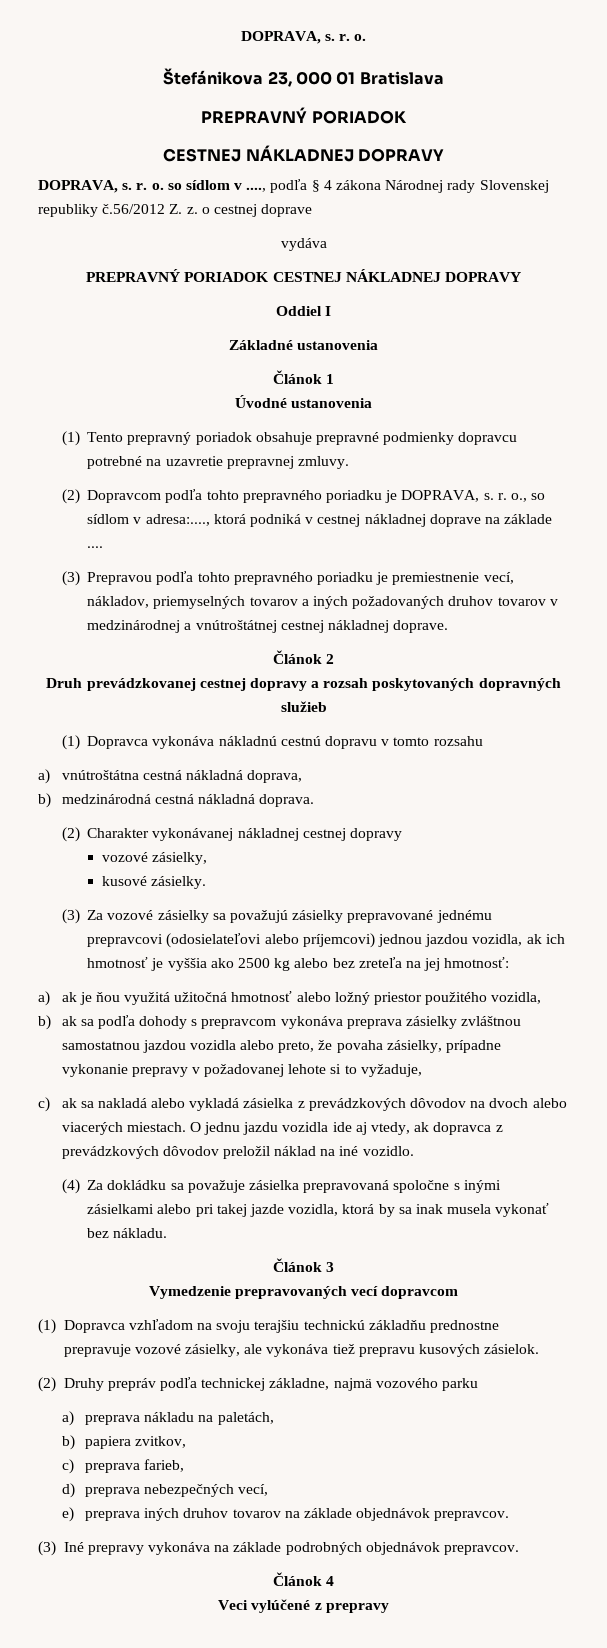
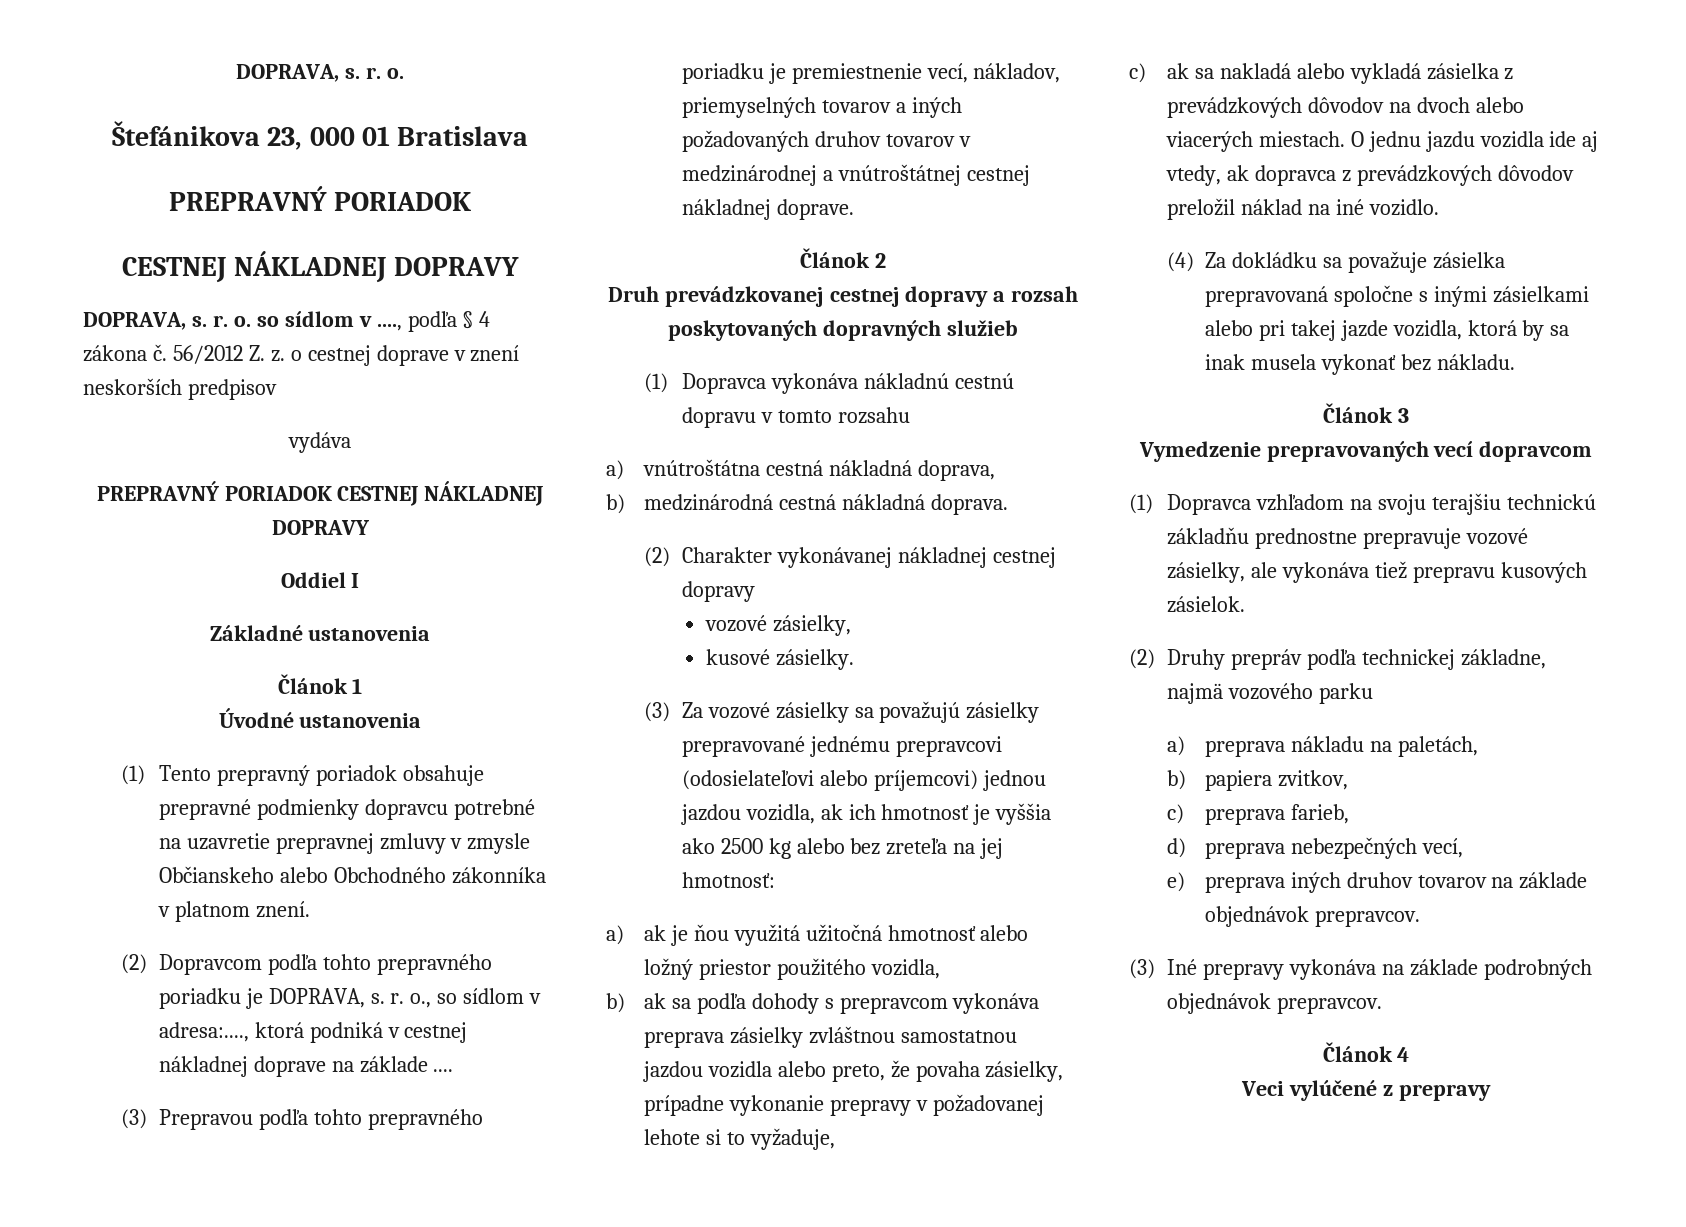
[385,180,549,193] [38,204,166,217] Národnej rady Slovenskej republiky č.56/2012 -> [152,344,243,364] č. 56/2012
(313, 210) none -> [453,345,520,362] [83,378,277,400] v znení neskorších predpisov
[298,456,350,469] zmluvy. -> [379,833,531,854] [158,866,546,884] [157,901,310,922] zmluvy v zmysle Občianskeho alebo Obchodného zákonníka v platnom znení.

